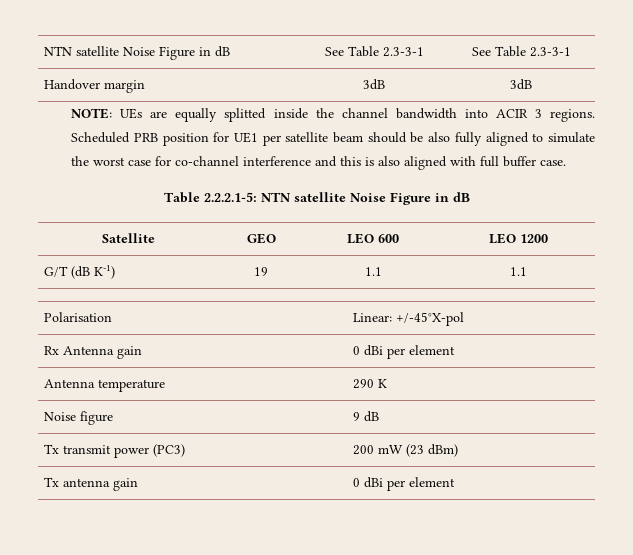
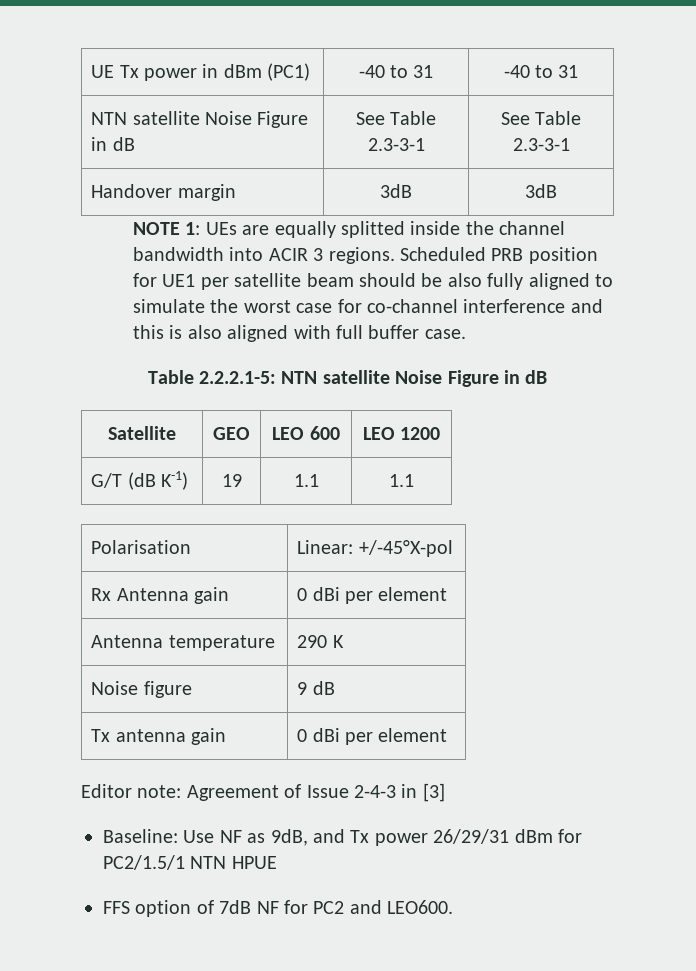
(43, 51) none -> [91,63,311,81] [358,65,434,78] [503,65,579,78] UE Tx power in dBm (PC1) | -40 to 31 | -40 to 31 //
[71,108,113,119] NOTE: -> [132,222,201,235] NOTE 1:
[43,444,185,458] [352,444,458,457] // Tx transmit power (PC3) | 200 mW (23 dBm) -> (335, 688) none
(455, 482) none -> [81,783,445,802] [103,829,582,846] [103,855,277,870] [103,900,454,917] // Editor note: Agreement of Issue 2-4-3 in [3] // Baseline: Use NF as 9dB, and Tx power 26/29/31 dBm for PC2/1.5/1 NTN HPUE // FFS option of 7dB NF for PC2 and LEO600.

